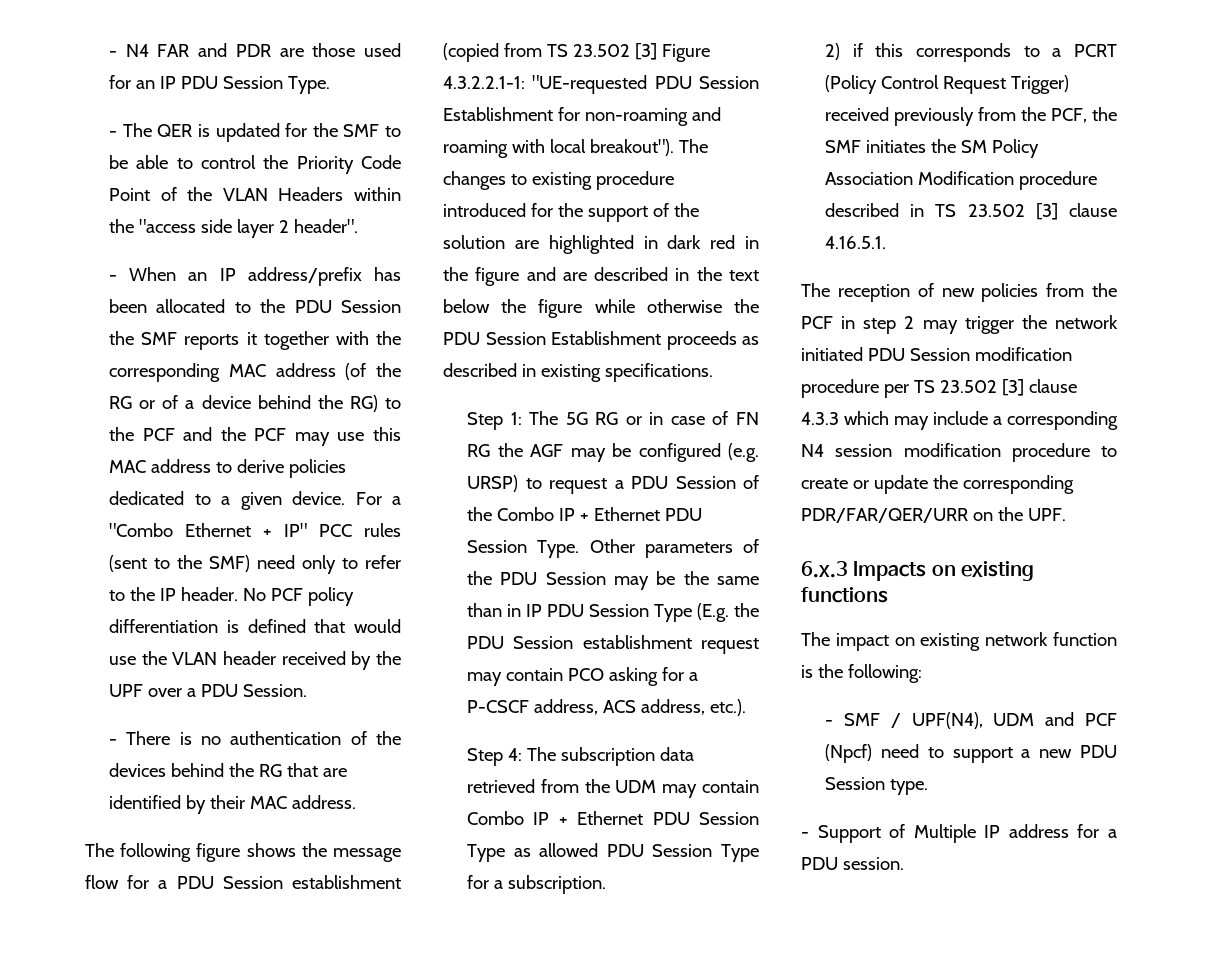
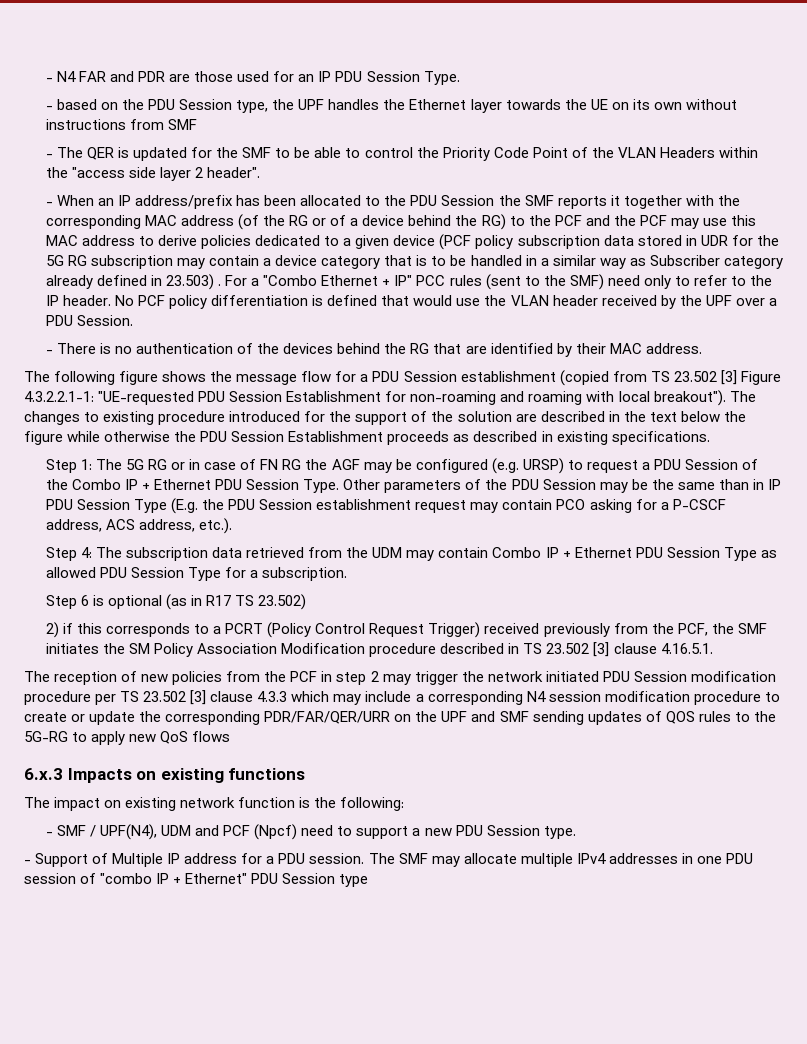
(330, 85) none -> [45,99,737,113] [45,119,198,130] // - based on the PDU Session type, the UPF handles the Ethernet layer towards the UE on its own without instructions from SMF
[292,491,346,505] device. -> [393,234,779,250] [45,255,783,269] [45,274,222,290] device (PCF policy subscription data stored in UDR for the 5G RG subscription may contain a device category that is to be handled in a similar way as Subscriber category already defined in 23.503) .
[548,235,759,254] [443,267,587,286] highlighted in dark red in the figure and are -> (537, 418) none
(606, 884) none -> [45,594,307,610] // Step 6 is optional (as in R17 TS 23.502)
[1027,508,1066,521] UPF. -> [441,711,776,725] [24,731,231,745] UPF and SMF sending updates of QOS rules to the 5G-RG to apply new QoS flows
(904, 863) none -> [368,853,753,867] [24,873,369,887] The SMF may allocate multiple IPv4 addresses in one PDU session of "combo IP + Ethernet" PDU Session type

